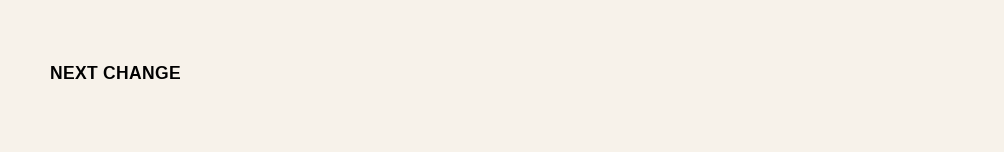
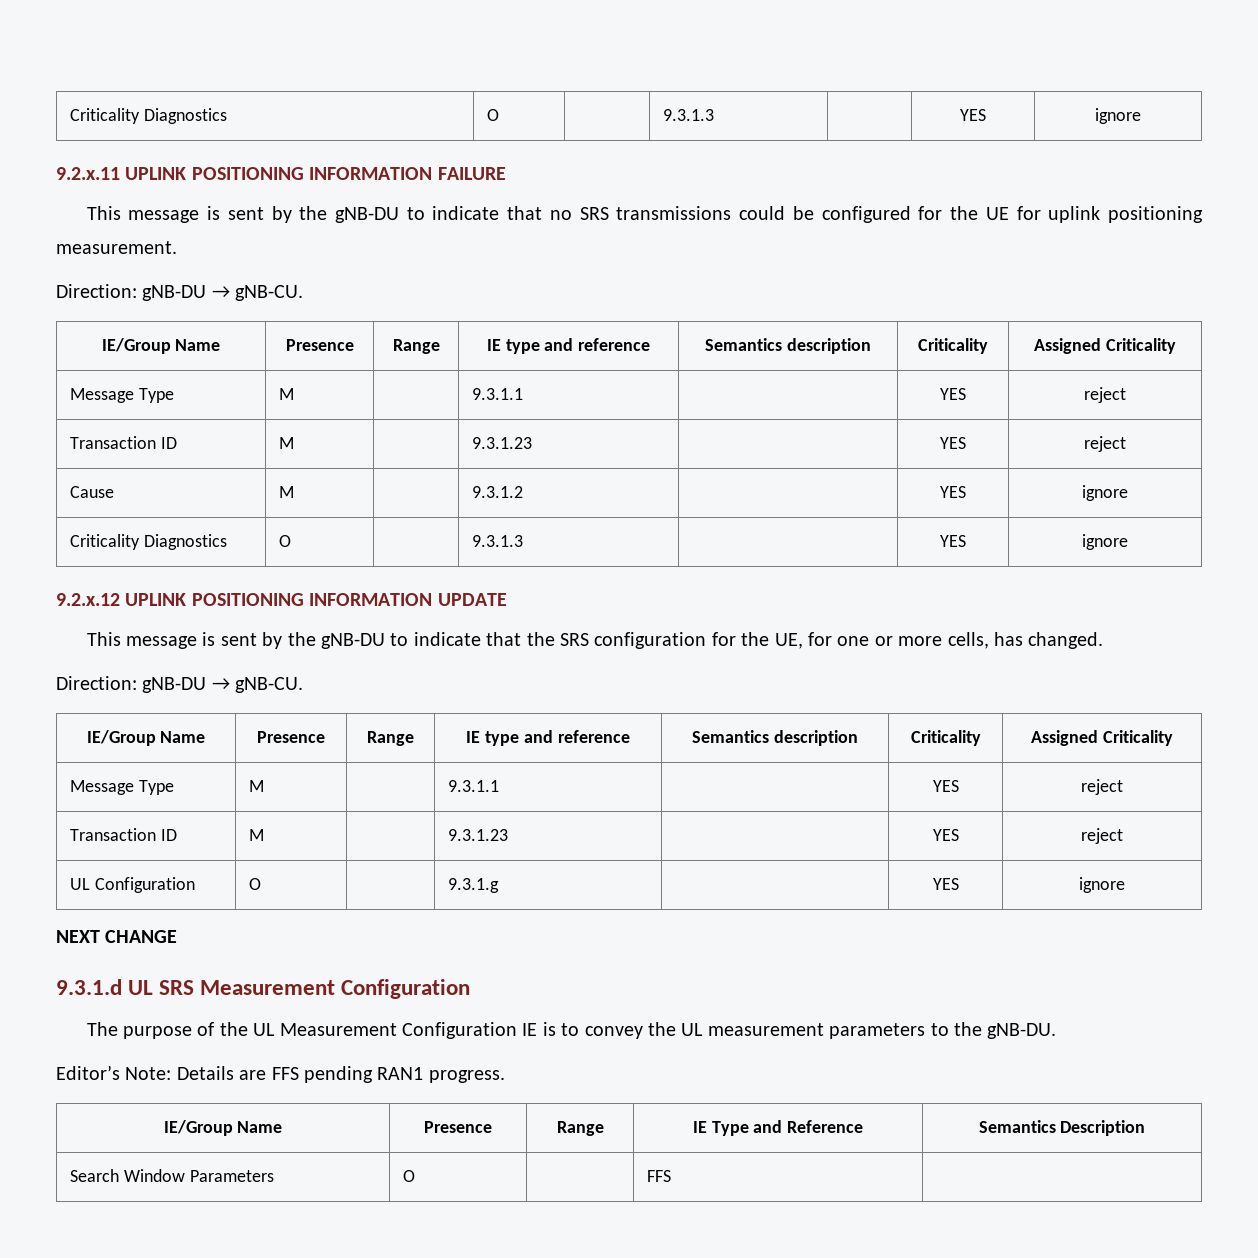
[50,66,181,79] NEXT CHANGE -> [69,108,227,124] [486,109,499,121] [662,109,714,121] [960,109,986,121] [1095,108,1142,124] [56,167,506,180] [86,206,1203,223] [56,241,177,254] [56,284,304,301] [101,338,221,354] [285,339,354,351] [392,339,440,354] [486,338,651,354] [705,338,871,354] [918,338,988,354] [1034,338,1176,354] [69,388,174,403] [278,388,294,400] [471,388,523,400] [940,388,966,400] [1084,387,1126,403] [69,436,177,449] [278,437,294,449] [471,437,532,449] [940,437,966,449] [1084,436,1126,452] [69,486,114,498] [278,486,294,498] [471,486,523,498] [940,486,966,498] [1082,485,1128,501] [69,534,227,550] [278,535,291,547] [471,535,523,547] [940,535,966,547] [1082,534,1128,550] [56,593,507,606] [86,632,1104,649] [56,676,304,693] [86,730,206,746] [257,731,325,743] [367,731,414,746] [466,730,630,746] [692,730,858,746] [910,730,981,746] [1031,730,1173,746] [69,780,174,795] [248,780,264,792] [447,780,499,792] [932,780,959,792] [1081,779,1123,795] [69,828,177,841] [248,829,264,841] [447,829,508,841] [932,829,959,841] [1081,828,1123,844] [69,877,195,893] [248,878,261,890] [447,878,499,893] [932,878,959,890] [1079,877,1125,893] [56,930,178,943] [56,979,471,999] [86,1022,1057,1039] [56,1065,505,1083] [163,1120,283,1136] [424,1121,492,1133] [556,1121,604,1136] [692,1120,864,1136] [978,1120,1146,1136] [69,1169,274,1182] [402,1170,415,1182] [646,1170,671,1182] Criticality Diagnostics | O | | 9.3.1.3 | | YES | ignore // 9.2.x.11 UPLINK POSITIONING INFORMATION FAILURE // This message is sent by the gNB-DU to indicate that no SRS transmissions could be configured for the UE for uplink positioning measurement. // Direction: gNB-DU → gNB-CU. // IE/Group Name | Presence | Range | IE type and reference | Semantics description | Criticality | Assigned Criticality // Message Type | M | | 9.3.1.1 | | YES | reject // Transaction ID | M | | 9.3.1.23 | | YES | reject // Cause | M | | 9.3.1.2 | | YES | ignore // Criticality Diagnostics | O | | 9.3.1.3 | | YES | ignore // 9.2.x.12 UPLINK POSITIONING INFORMATION UPDATE // This message is sent by the gNB-DU to indicate that the SRS configuration for the UE, for one or more cells, has changed. // Direction: gNB-DU → gNB-CU. // IE/Group Name | Presence | Range | IE type and reference | Semantics description | Criticality | Assigned Criticality // Message Type | M | | 9.3.1.1 | | YES | reject // Transaction ID | M | | 9.3.1.23 | | YES | reject // UL Configuration | O | | 9.3.1.g | | YES | ignore // NEXT CHANGE // 9.3.1.d UL SRS Measurement Configuration // The purpose of the UL Measurement Configuration IE is to convey the UL measurement parameters to the gNB-DU. // Editor’s Note: Details are FFS pending RAN1 progress. // IE/Group Name | Presence | Range | IE Type and Reference | Semantics Description // Search Window Parameters | O | | FFS |

